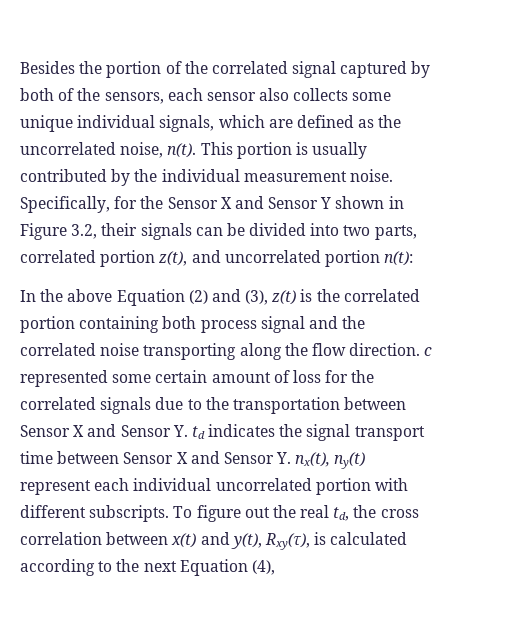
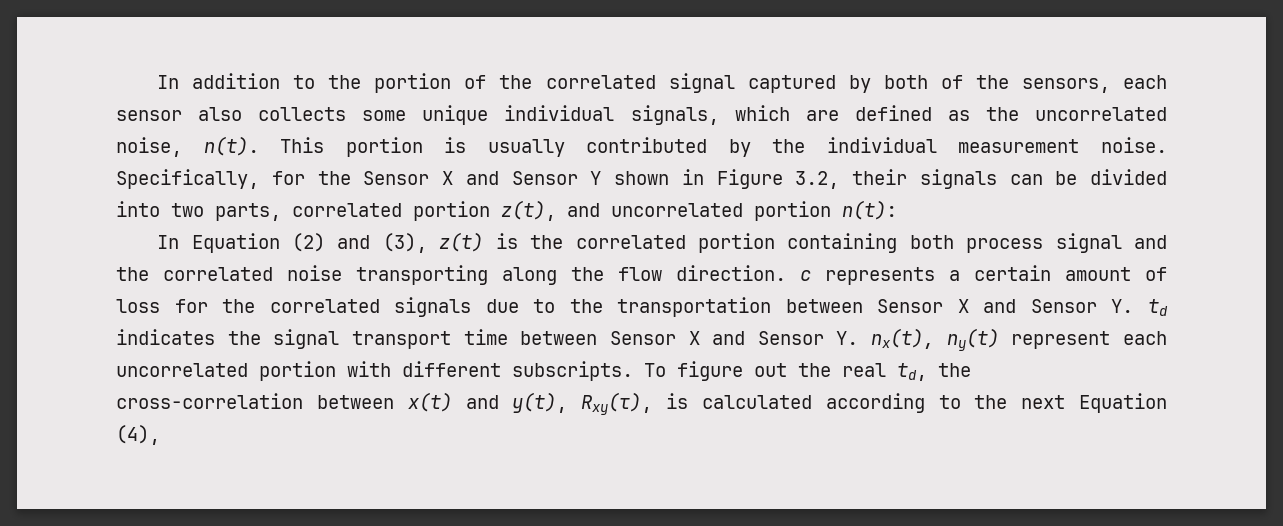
[20,61,75,74] Besides -> [157,73,316,89] In addition to
[40,289,113,302] the above -> (180, 242) none
[20,370,152,387] represented some -> [825,267,960,285] represents a
[133,478,212,491] individual -> (1167, 338) none
[380,509,419,518] [20,532,102,545] cross correlation -> [116,393,303,409] cross-correlation

